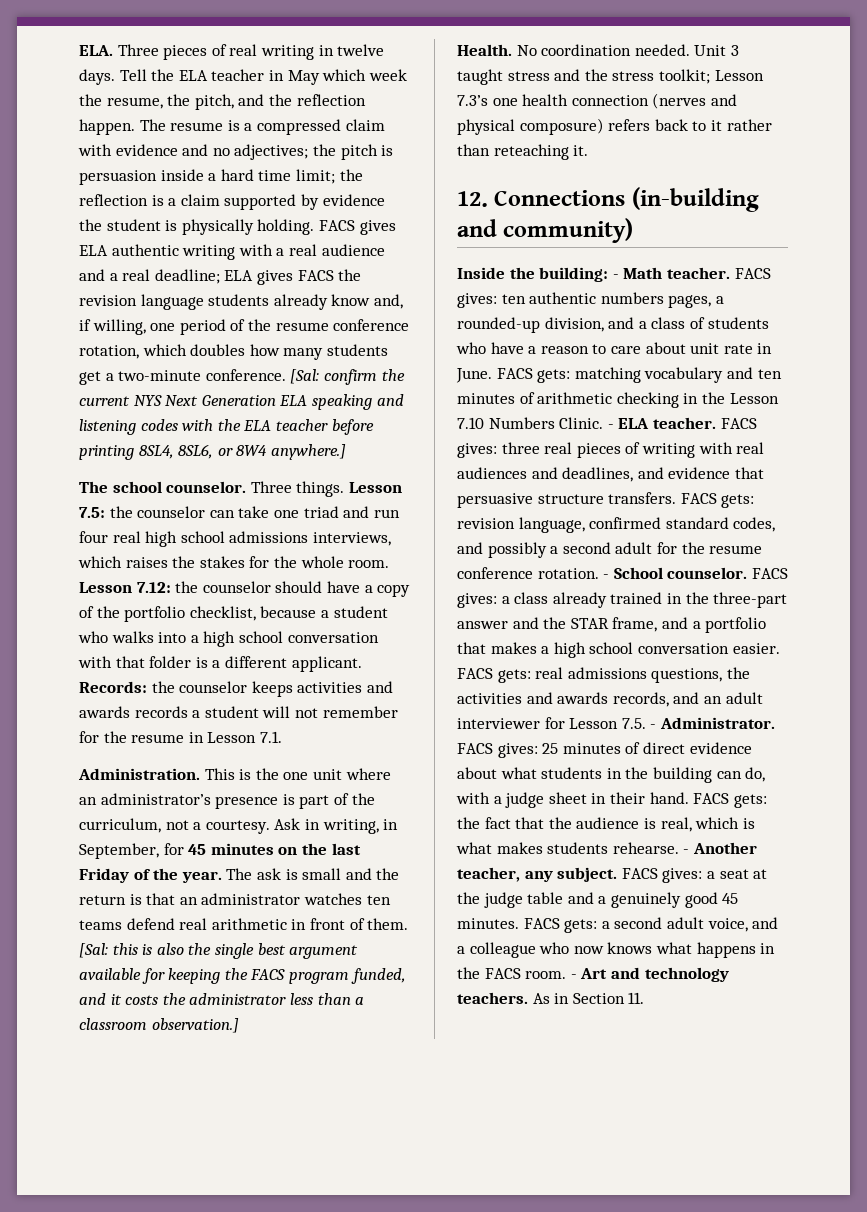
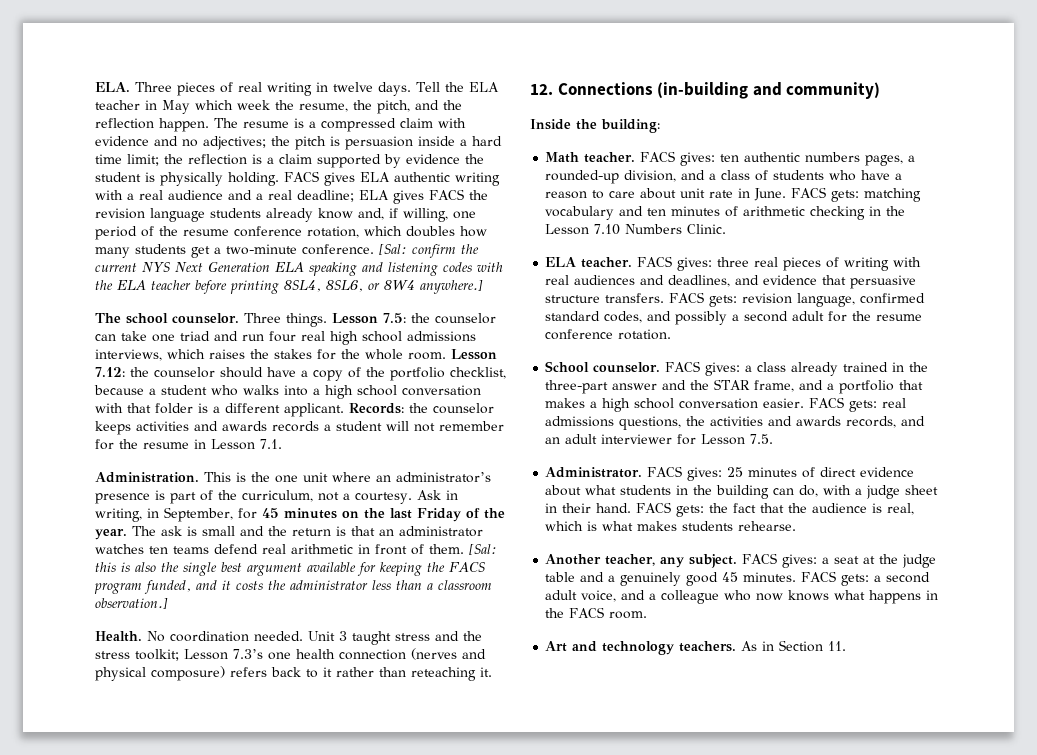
[612,274,619,279] - -> (660, 126) //
[607,424,614,429] - -> (727, 229) //
[603,574,610,579] - -> (672, 334) //
[650,724,657,729] - -> (774, 439) //
[683,849,690,854] - -> (797, 526) //
[570,974,577,979] - -> (648, 615) //

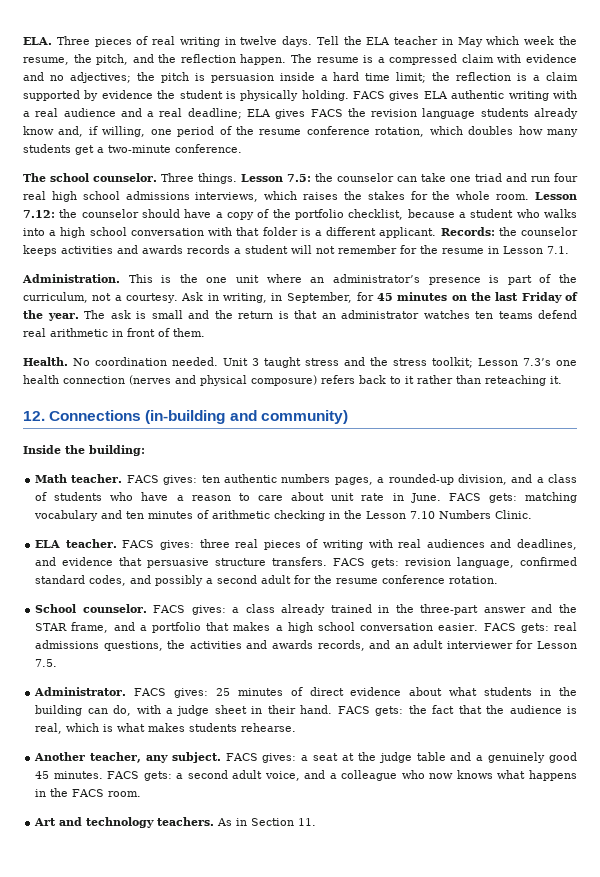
[379,244,479,258] [95,262,503,276] [95,280,483,294] [Sal: confirm the current NYS Next Generation ELA speaking and listening codes with the ELA teacher before printing 8SL4, 8SL6, or 8W4 anywhere.] -> (242, 148) none
[469,544,497,555] [95,562,485,576] [94,580,492,594] [95,598,168,609] [Sal: this is also the single best argument available for keeping the FACS program funded, and it costs the administrator less than a classroom observation.] -> (205, 332) none

